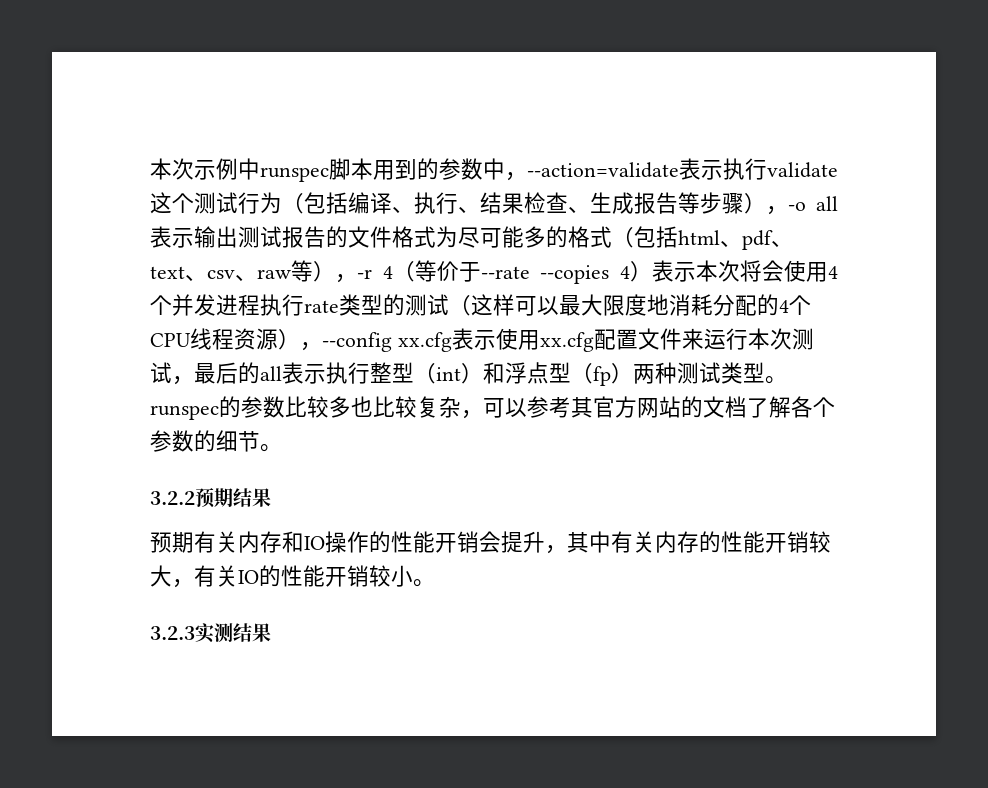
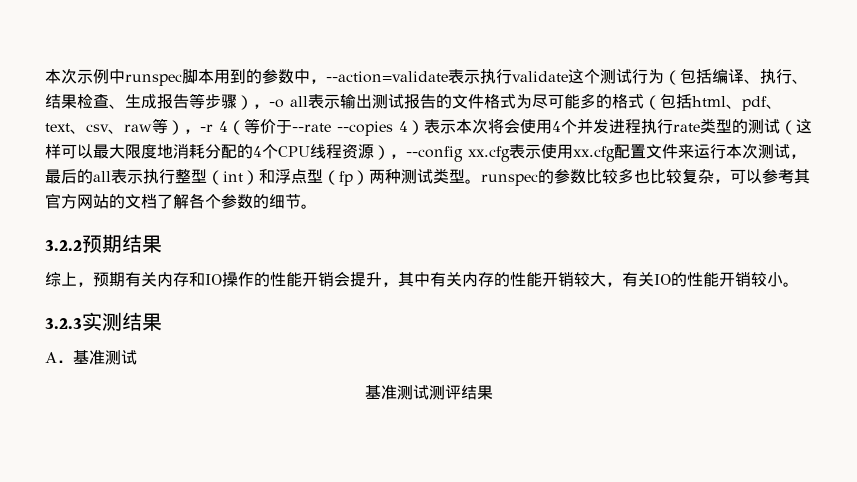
(271, 497) none -> [45,271,93,287] 综上，
(271, 632) none -> [45,350,137,365] [364,385,493,400] // A．基准测试 // 基准测试测评结果

